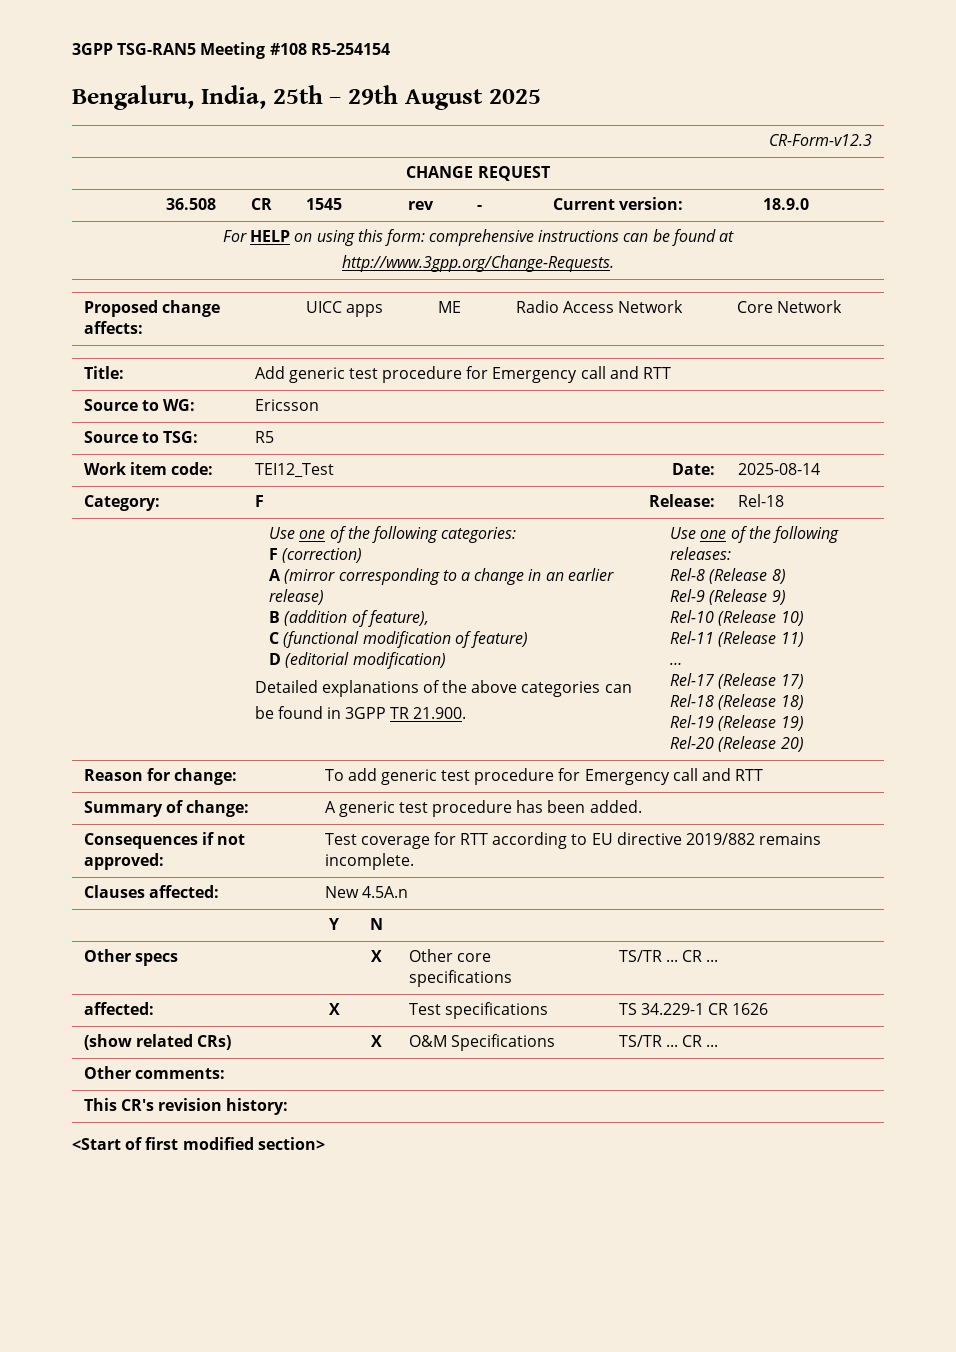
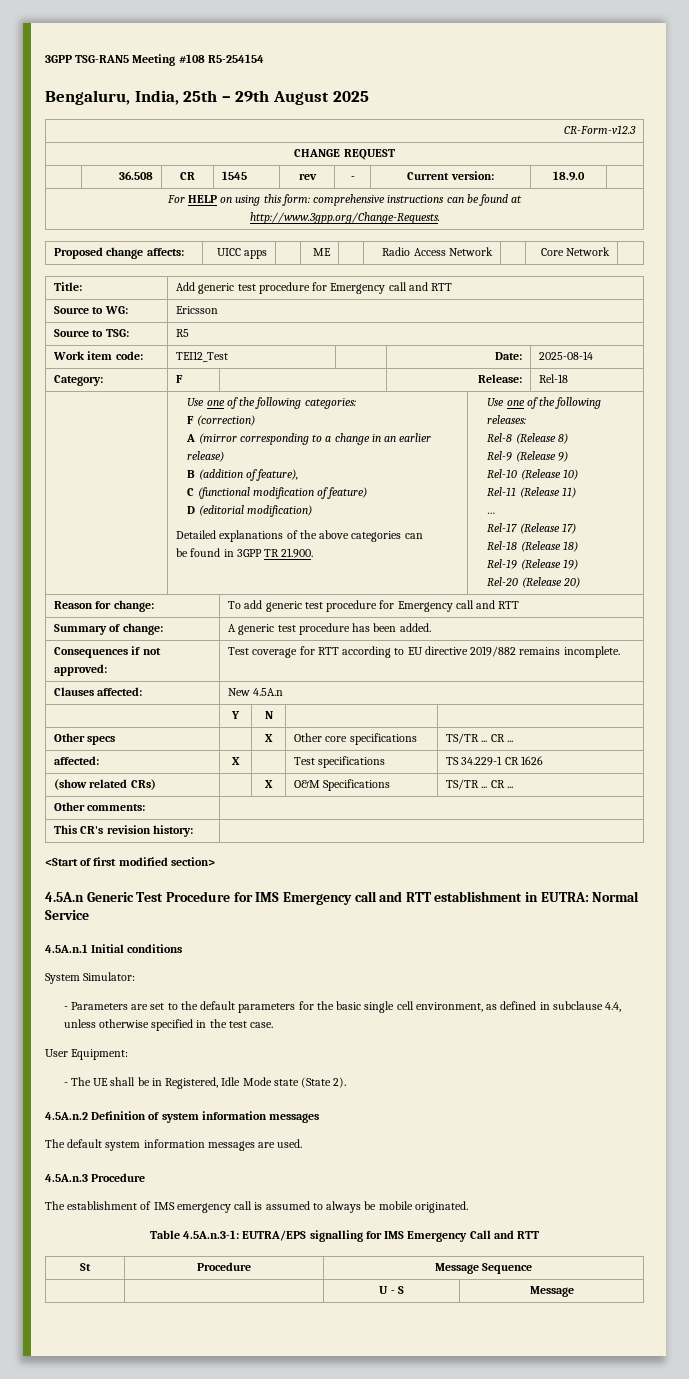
(325, 1143) none -> [45,891,640,905] [45,910,89,920] [45,944,183,953] [45,972,136,984] [63,1001,621,1013] [63,1019,274,1031] [45,1049,129,1060] [63,1077,347,1089] [45,1111,320,1123] [45,1139,303,1151] [45,1173,146,1182] [45,1201,468,1213] [149,1230,540,1242] [80,1263,91,1271] [197,1262,251,1271] [434,1263,533,1274] [379,1286,404,1294] [529,1286,574,1297] // 4.5A.n Generic Test Procedure for IMS Emergency call and RTT establishment in EUTRA: Normal Service // 4.5A.n.1 Initial conditions // System Simulator: // - Parameters are set to the default parameters for the basic single cell environment, as defined in subclause 4.4, unless otherwise specified in the test case. // User Equipment: // - The UE shall be in Registered, Idle Mode state (State 2). // 4.5A.n.2 Definition of system information messages // The default system information messages are used. // 4.5A.n.3 Procedure // The establishment of IMS emergency call is assumed to always be mobile originated. // Table 4.5A.n.3-1: EUTRA/EPS signalling for IMS Emergency Call and RTT // St | Procedure | Message Sequence // | | U - S | Message

